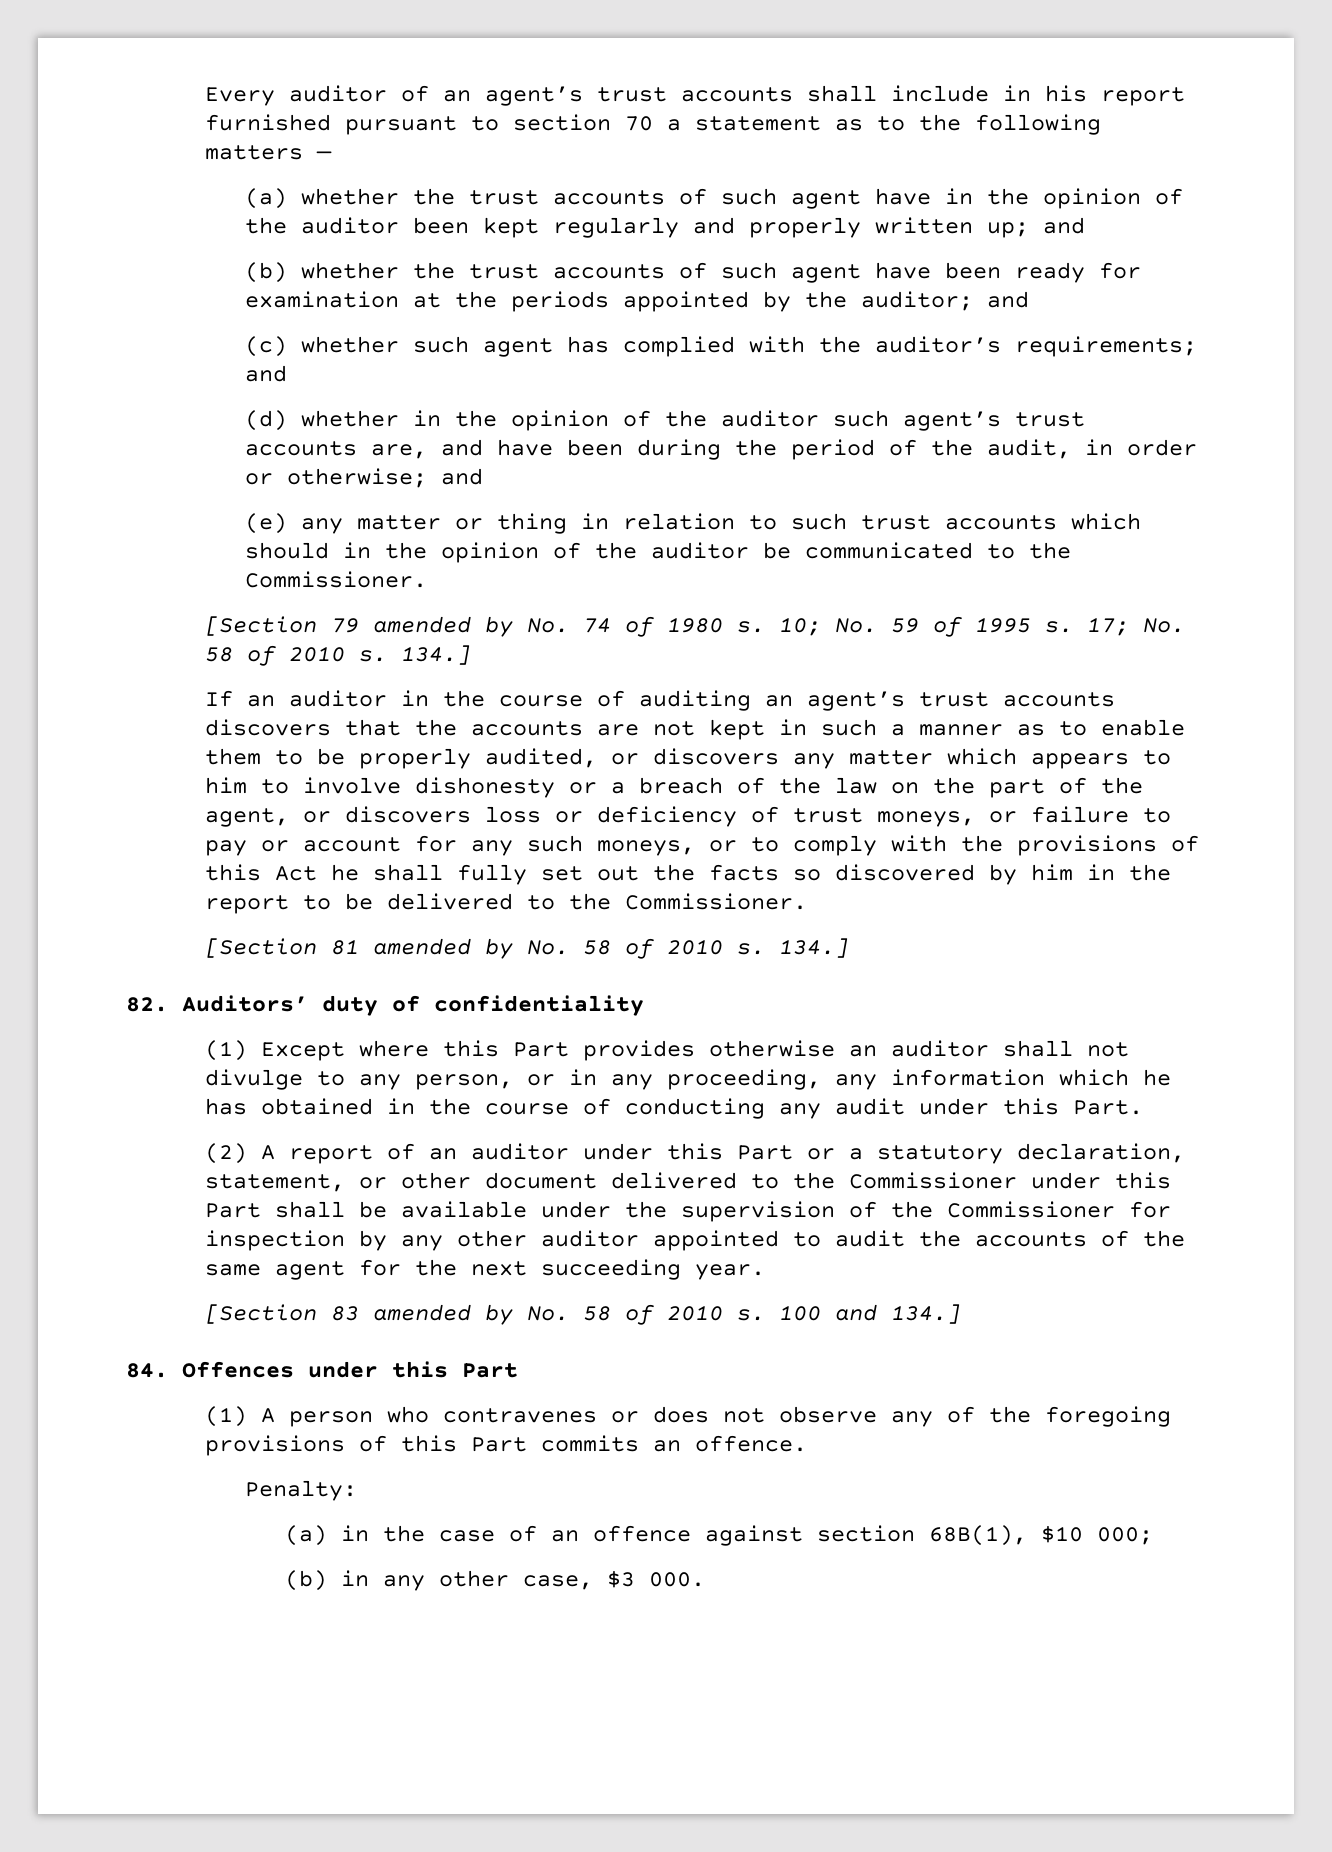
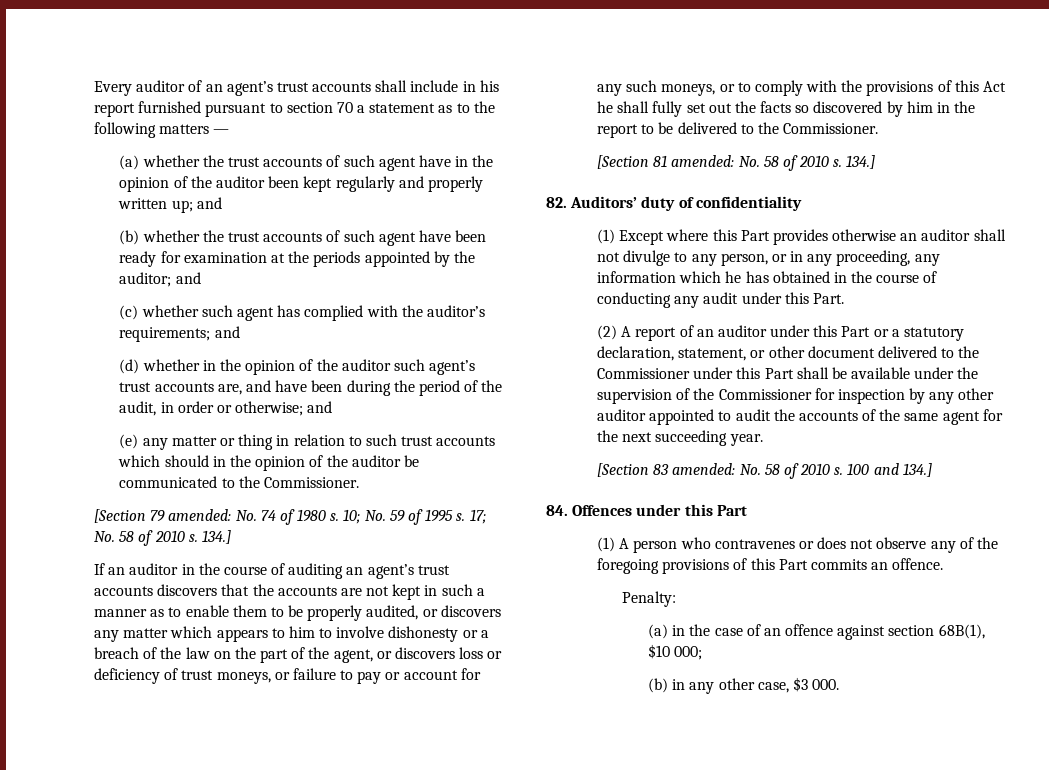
[373,616,514,637] amended by -> [168,509,232,521] amended:
[373,938,514,959] amended by -> [671,155,735,167] amended:
[373,1304,514,1325] amended by -> [672,463,736,475] amended:

